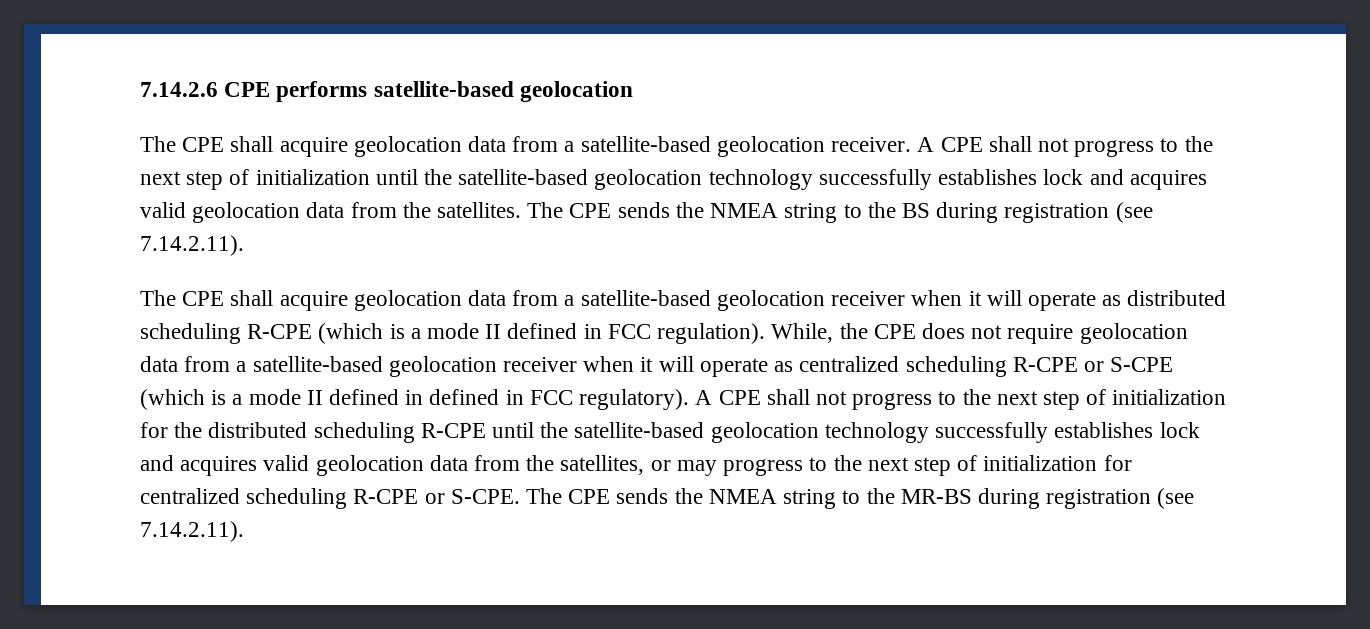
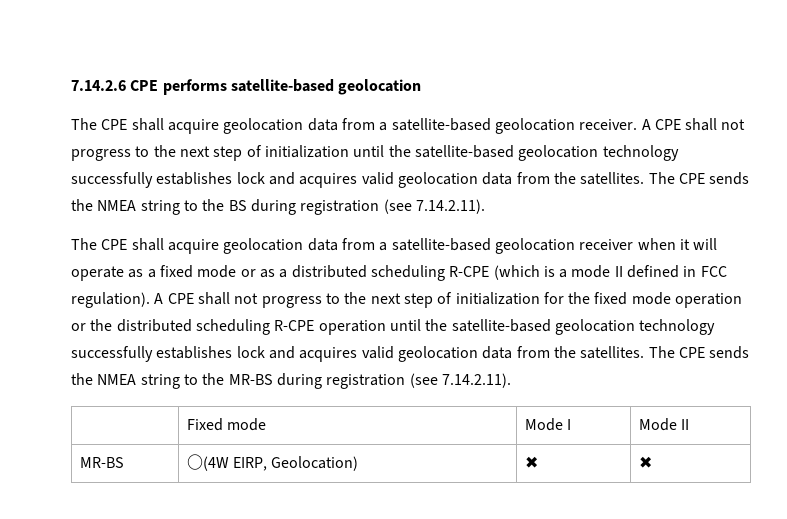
(1122, 300) none -> [147,265,288,278] a fixed mode or as a
[771,323,1188,344] [140,356,1174,377] [140,389,690,410] While, the CPE does not require geolocation data from a satellite-based geolocation receiver when it will operate as centralized scheduling R-CPE or S-CPE (which is a mode II defined in defined in FCC regulatory). -> (150, 300) none
[208,422,486,443] distributed scheduling R-CPE -> [594,292,743,308] [71,319,386,335] fixed mode operation or the distributed scheduling R-CPE operation
[560,455,1132,476] [140,488,520,509] satellites, or may progress to the next step of initialization for centralized scheduling R-CPE or S-CPE. -> [580,346,645,359] satellites.
(244, 531) none -> [186,418,267,431] [524,418,572,431] [638,418,690,431] [79,457,124,468] [186,454,359,471] [524,456,538,468] [638,456,652,468] // | Fixed mode | Mode I | Mode II // MR-BS | 〇(4W EIRP, Geolocation) | ✖ | ✖

